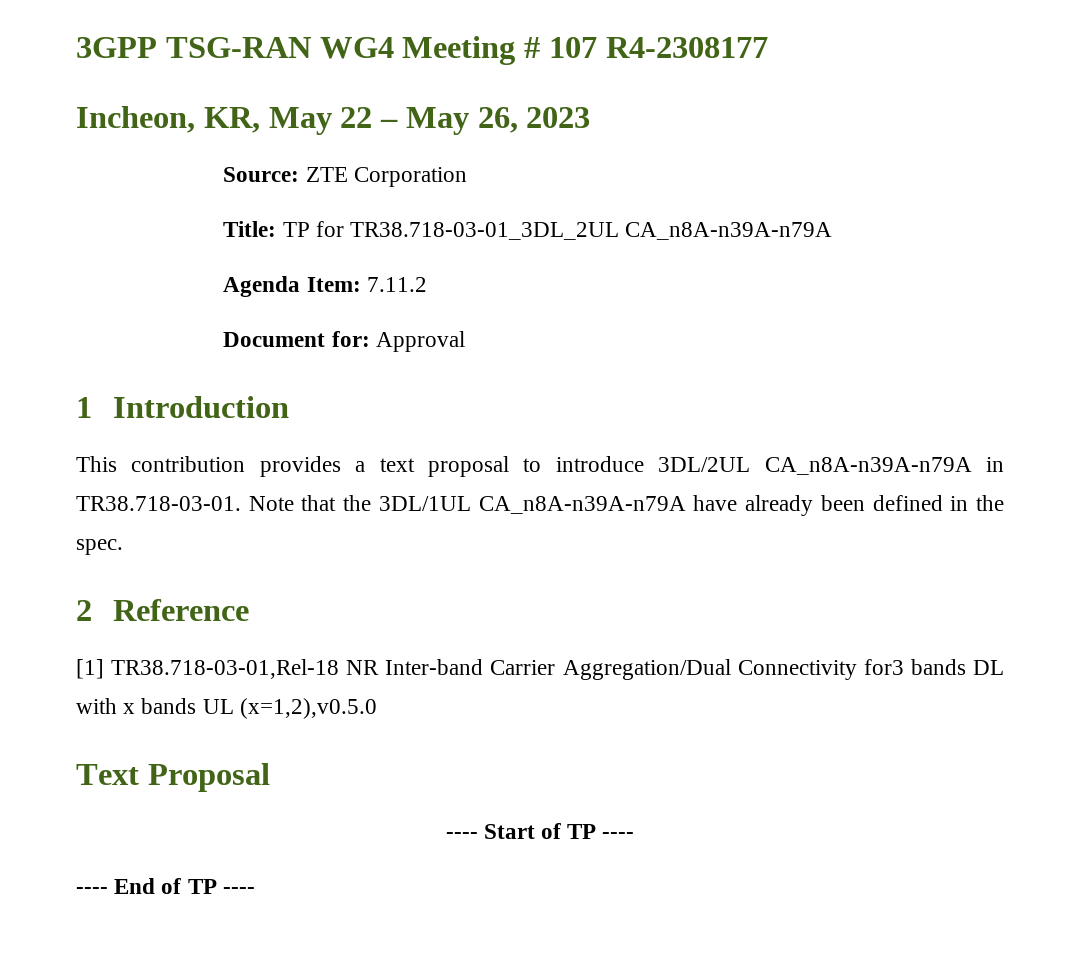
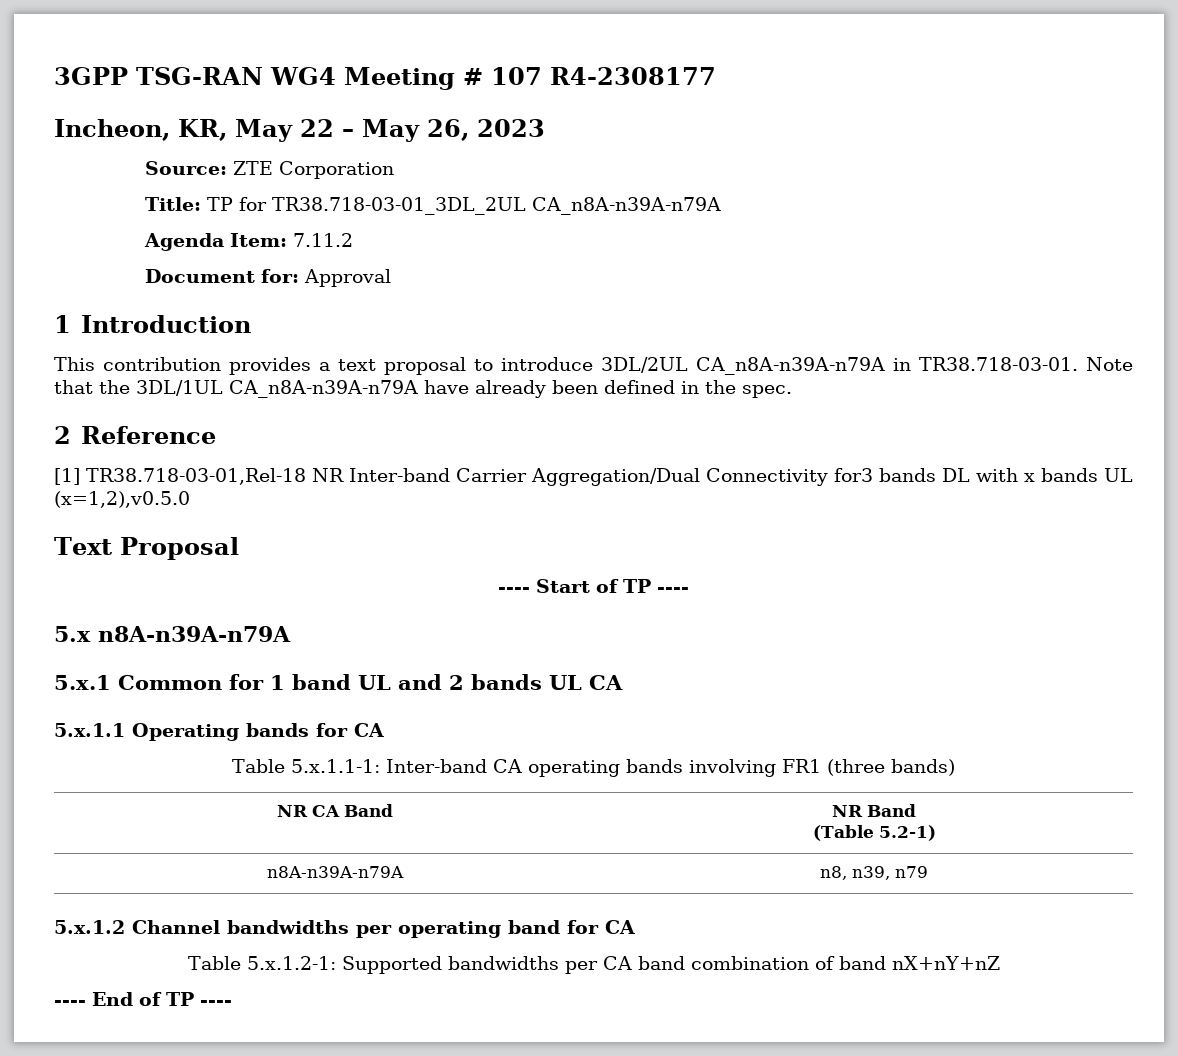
(635, 835) none -> [54,626,291,642] [54,674,623,690] [54,723,384,741] [232,759,955,777] [277,804,393,817] [832,804,916,817] [812,825,936,841] [267,866,404,878] [820,866,928,880] [54,920,635,938] [187,956,1000,974] // 5.x n8A-n39A-n79A // 5.x.1 Common for 1 band UL and 2 bands UL CA // 5.x.1.1 Operating bands for CA // Table 5.x.1.1-1: Inter-band CA operating bands involving FR1 (three bands) // NR CA Band | NR Band // (Table 5.2-1) // n8A-n39A-n79A | n8, n39, n79 // 5.x.1.2 Channel bandwidths per operating band for CA // Table 5.x.1.2-1: Supported bandwidths per CA band combination of band nX+nY+nZ

